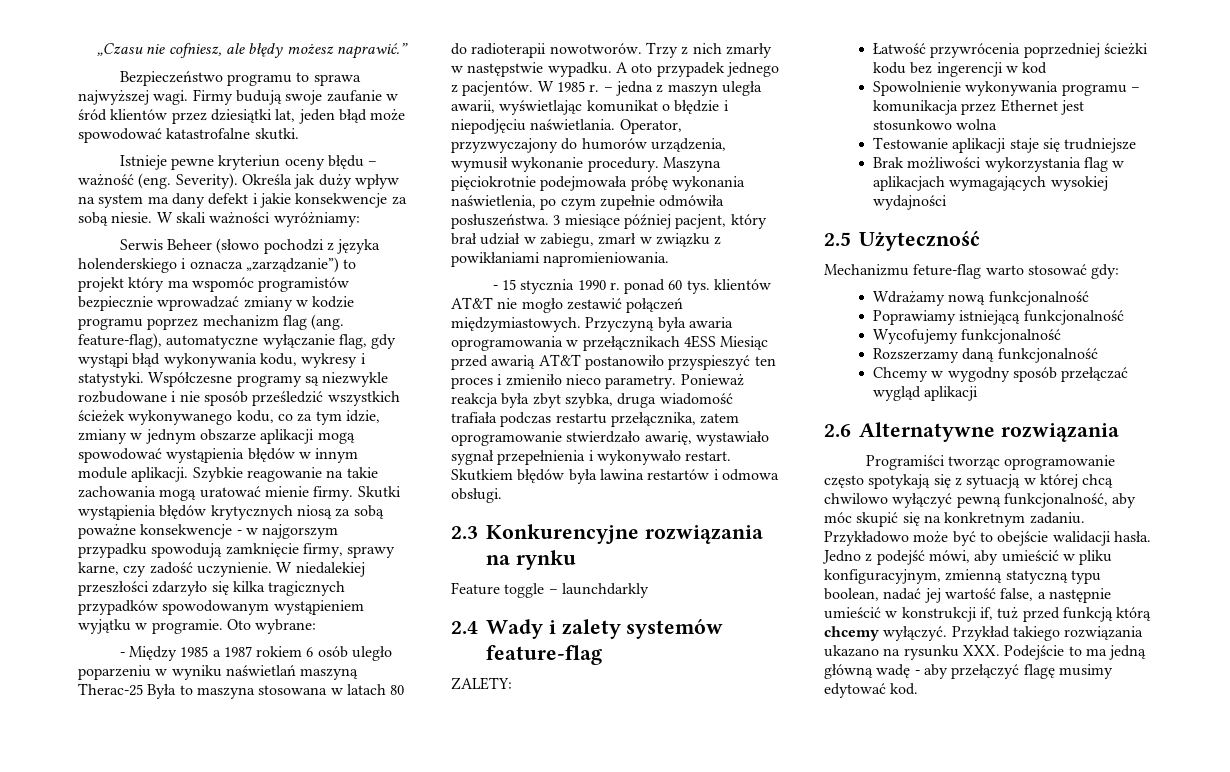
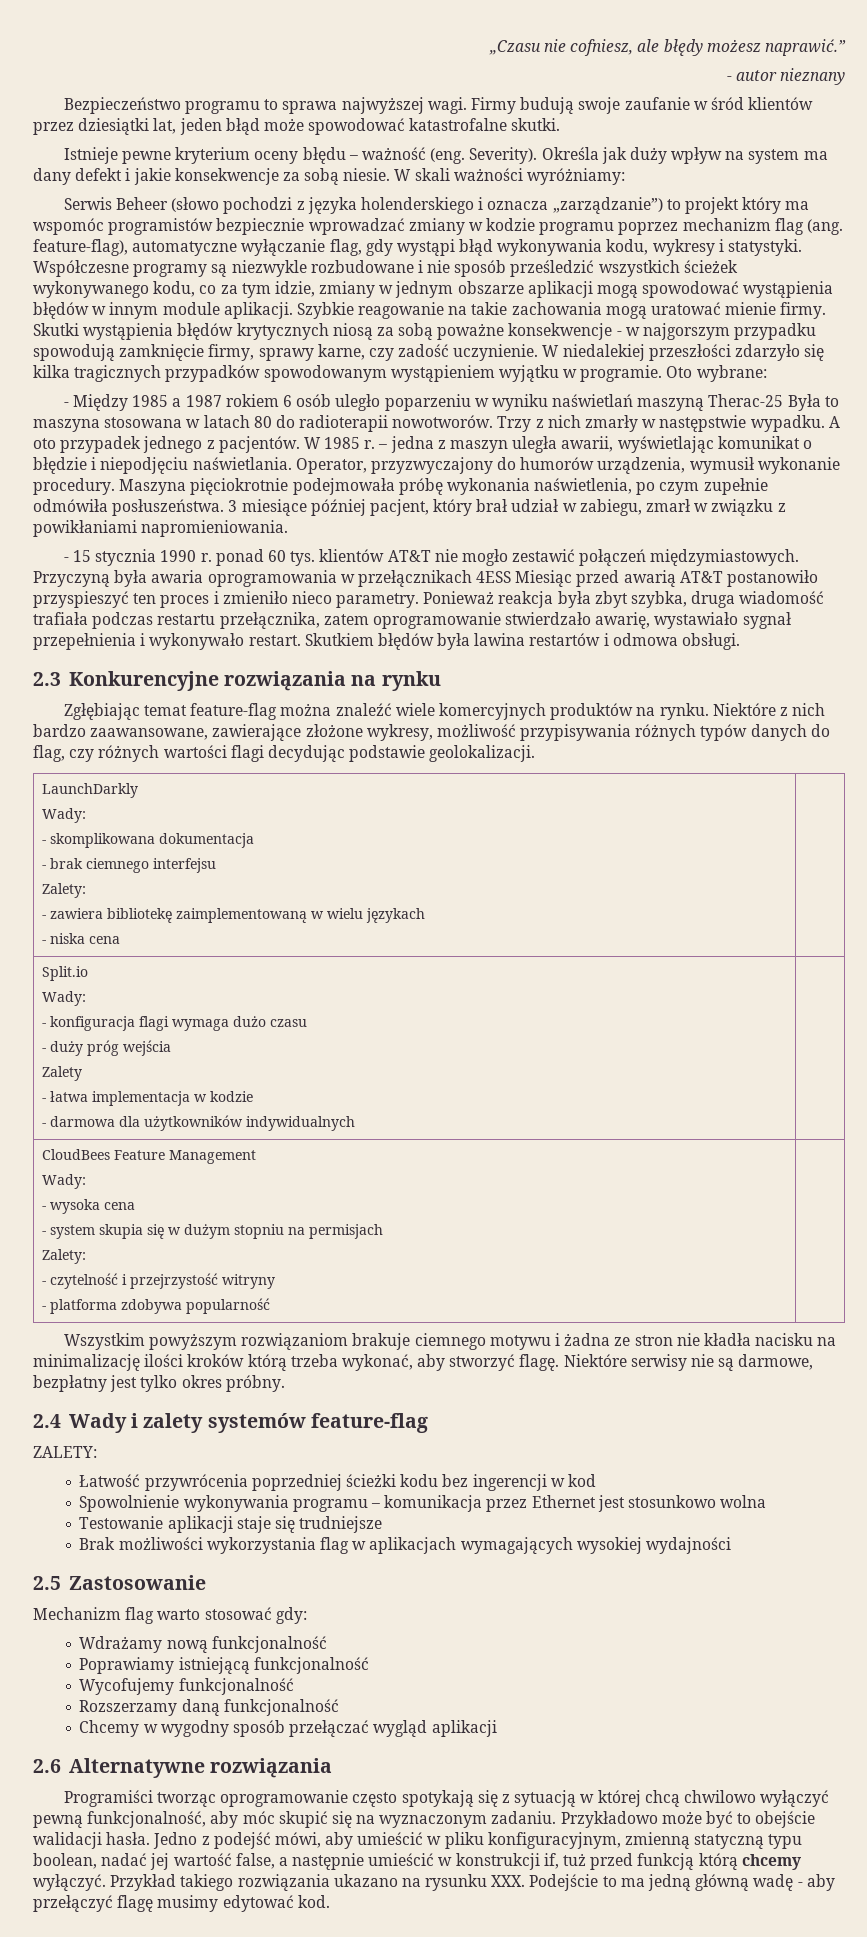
(408, 51) none -> [726,68,845,85] // - autor nieznany
[218,155,281,170] kryteriun -> [175,147,251,164] kryterium
[451,582,649,598] Feature toggle – launchdarkly -> [63,703,826,720] [33,724,830,741] [33,745,536,762] [42,783,139,798] [42,808,87,823] [42,833,255,848] [42,858,217,873] [42,883,87,898] [42,908,426,923] [42,933,121,944] [42,966,89,981] [42,991,87,1006] [42,1016,308,1031] [42,1040,172,1056] [42,1066,83,1081] [42,1091,254,1106] [42,1115,356,1131] [42,1149,257,1164] [42,1174,87,1189] [42,1199,136,1214] [42,1224,384,1239] [42,1249,87,1264] [42,1273,276,1289] [42,1298,271,1314] [63,1333,837,1350] [33,1354,814,1371] [33,1375,285,1392] Zgłębiając temat feature-flag można znaleźć wiele komercyjnych produktów na rynku. Niektóre z nich bardzo zaawansowane, zawierające złożone wykresy, możliwość przypisywania różnych typów danych do flag, czy różnych wartości flagi decydując podstawie geolokalizacji. // LaunchDarkly // Wady: // - skomplikowana dokumentacja // - brak ciemnego interfejsu // Zalety: // - zawiera bibliotekę zaimplementowaną w wielu językach // - niska cena | // Split.io // Wady: // - konfiguracja flagi wymaga dużo czasu // - duży próg wejścia // Zalety // - łatwa implementacja w kodzie // - darmowa dla użytkowników indywidualnych | // CloudBees Feature Management // Wady: // - wysoka cena // - system skupia się w dużym stopniu na permisjach // Zalety: // - czytelność i przejrzystość witryny // - platforma zdobywa popularność | // Wszystkim powyższym rozwiązaniom brakuje ciemnego motywu i żadna ze stron nie kładła nacisku na minimalizację ilości kroków którą trzeba wykonać, aby stworzyć flagę. Niektóre serwisy nie są darmowe, bezpłatny jest tylko okres próbny.
[859,231,980,251] [824,264,982,279] Użyteczność // Mechanizmu feture-flag -> [68,1575,206,1590] [33,1607,155,1624] Zastosowanie // Mechanizm flag
[944,512,1026,527] konkretnym -> [379,1815,488,1828] wyznaczonym

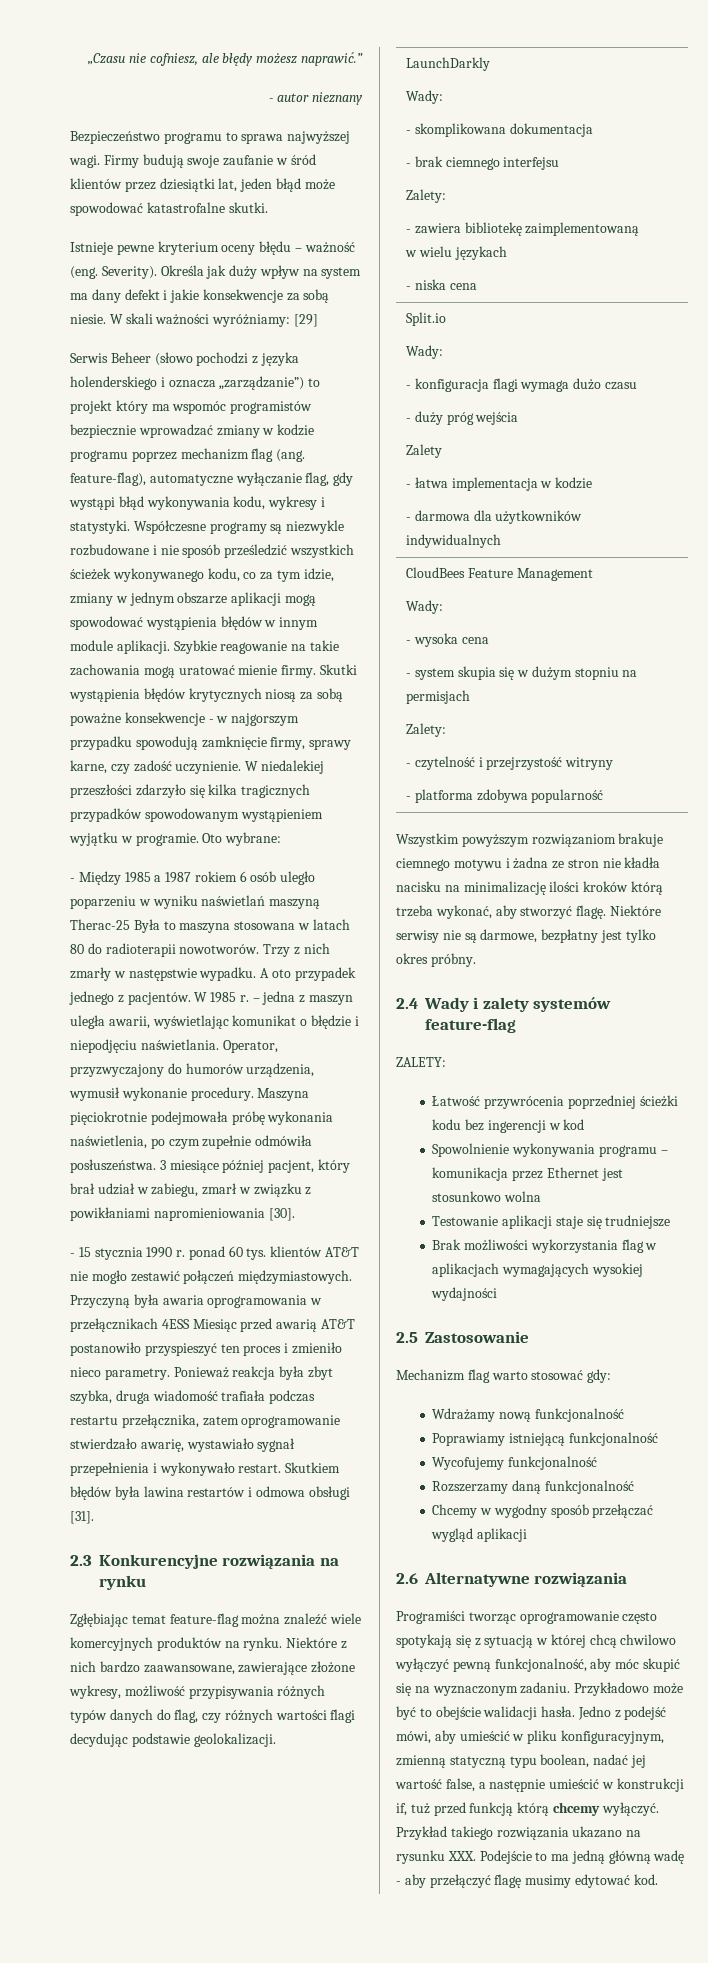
(626, 176) none -> [293,314,318,327] [29]
[141,520,289,537] napromieniowania. -> [153,1208,295,1221] napromieniowania [30].
[682,633,741,650] obsługi. -> [308,1486,350,1500] [70,1511,94,1524] obsługi [31].

